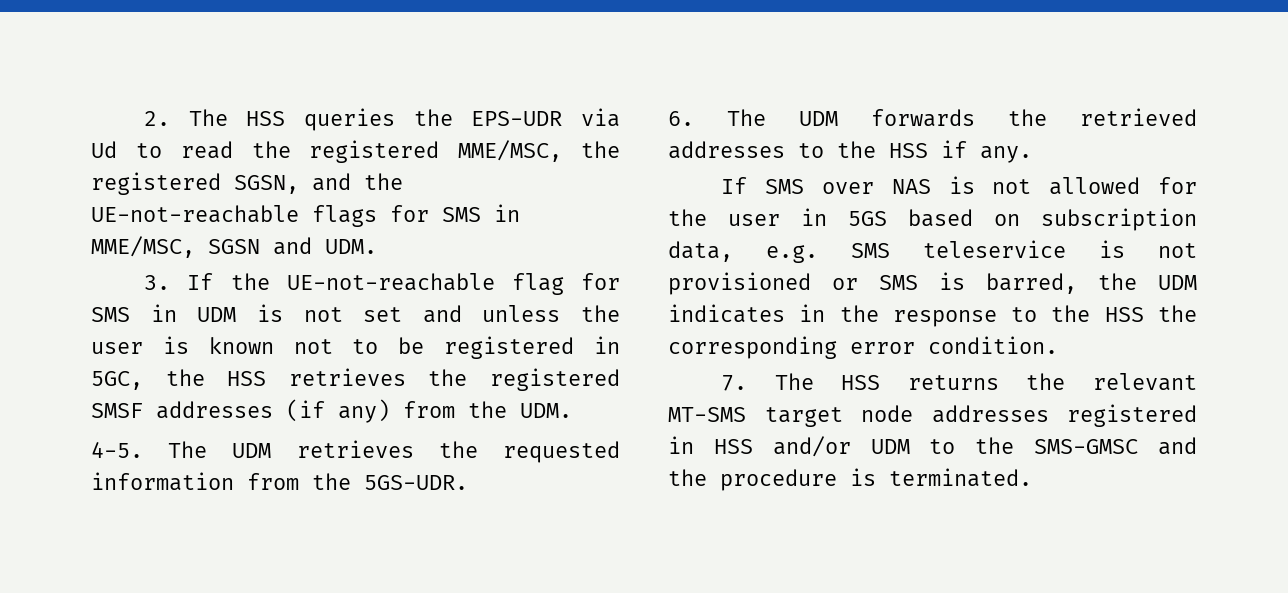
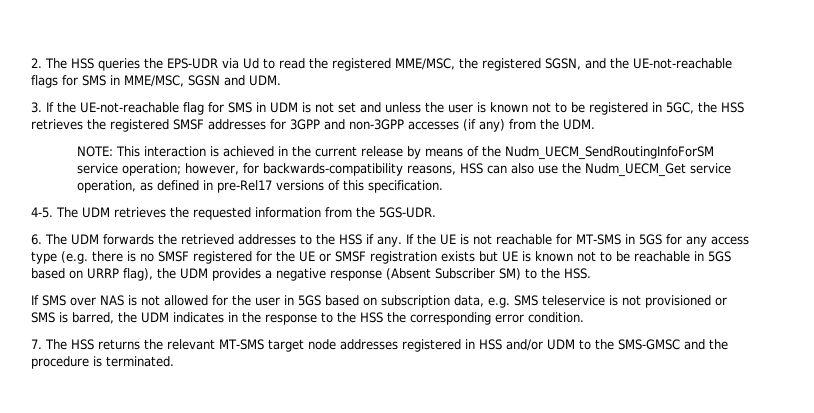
(273, 410) none -> [270,119,459,130] for 3GPP and non-3GPP accesses
(572, 410) none -> [76,146,714,160] [76,163,731,177] [76,180,443,193] // NOTE: This interaction is achieved in the current release by means of the Nudm_UECM_SendRoutingInfoForSM service operation; however, for backwards-compatibility reasons, HSS can also use the Nudm_UECM_Get service operation, as defined in pre-Rel17 versions of this specification.
(1032, 154) none -> [405,234,749,247] [31,251,731,264] [31,268,591,281] If the UE is not reachable for MT-SMS in 5GS for any access type (e.g. there is no SMSF registered for the UE or SMSF registration exists but UE is known not to be reachable in 5GS based on URRP flag), the UDM provides a negative response (Absent Subscriber SM) to the HSS.

